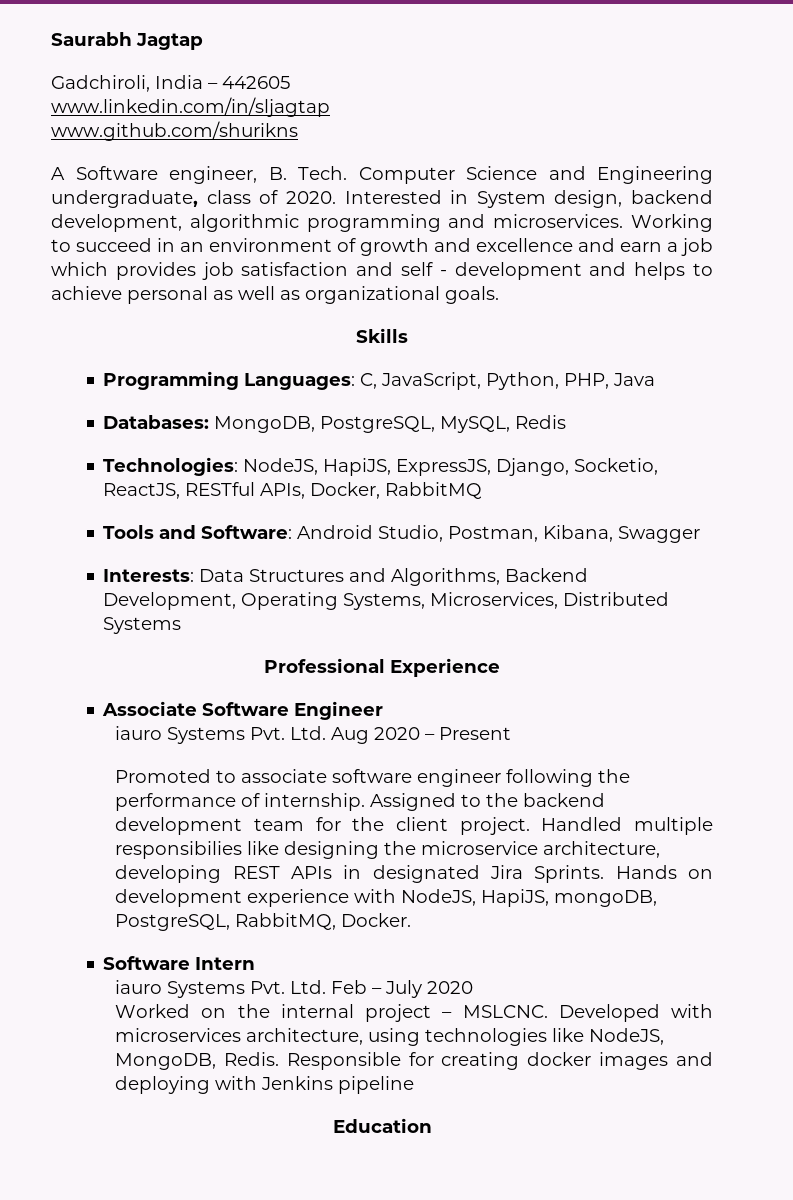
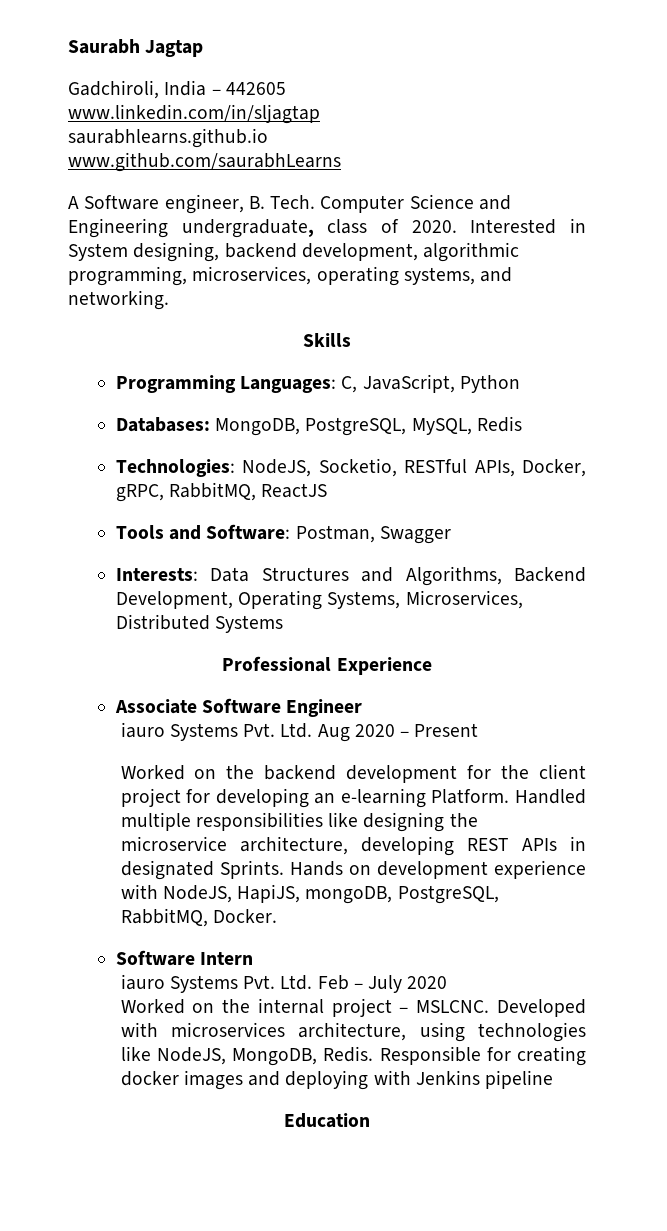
[51,121,298,141] www.github.com/shurikns -> [68,128,268,148] [68,152,341,172] saurabhlearns.github.io // www.github.com/saurabhLearns
[554,190,623,208] design, -> [133,242,220,262] designing,
[306,214,713,232] [51,238,713,256] [51,262,713,280] [51,286,499,304] programming and microservices. Working to succeed in an environment of growth and excellence and earn a job which provides job satisfaction and self - development and helps to achieve personal as well as organizational goals. -> [68,266,513,286] [68,290,169,310] programming, microservices, operating systems, and networking.
[486,372,656,390] Python, PHP, Java -> [459,375,520,393] Python
[323,458,659,476] [103,482,483,499] HapiJS, ExpressJS, Django, Socketio, ReactJS, RESTful APIs, Docker, RabbitMQ -> [318,458,586,477] [115,482,328,502] Socketio, RESTful APIs, Docker, gRPC, RabbitMQ, ReactJS
[297,525,614,542] Android Studio, Postman, Kibana, -> [295,525,375,543] Postman,
[115,769,631,787] [115,793,482,811] Promoted to associate software engineer following the performance of internship. Assigned to -> [120,765,217,780] Worked on
[253,818,304,831] team -> (458, 774) none
[459,817,530,835] project. -> [120,788,510,808] project for developing an e-learning Platform.
[115,841,243,859] responsibilies -> [195,812,323,831] responsibilities
[489,865,523,879] Jira -> (214, 870) none

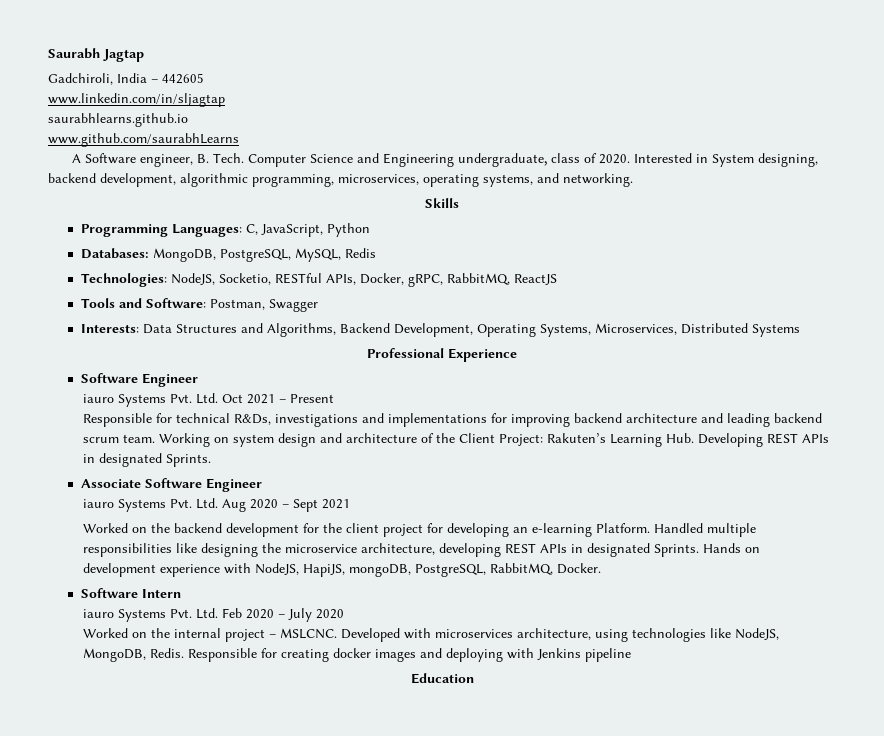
(432, 666) none -> [80,373,198,387] [82,393,334,407] [82,413,822,427] [82,433,829,447] [82,453,211,467] // Software Engineer // iauro Systems Pvt. Ltd. Oct 2021 – Present // Responsible for technical R&Ds, investigations and implementations for improving backend architecture and leading backend scrum team. Working on system design and architecture of the Client Project: Rakuten’s Learning Hub. Developing REST APIs in designated Sprints.
[414,723,479,737] Present -> [292,499,350,512] Sept 2021
(349, 982) none -> [245,609,274,619] 2020

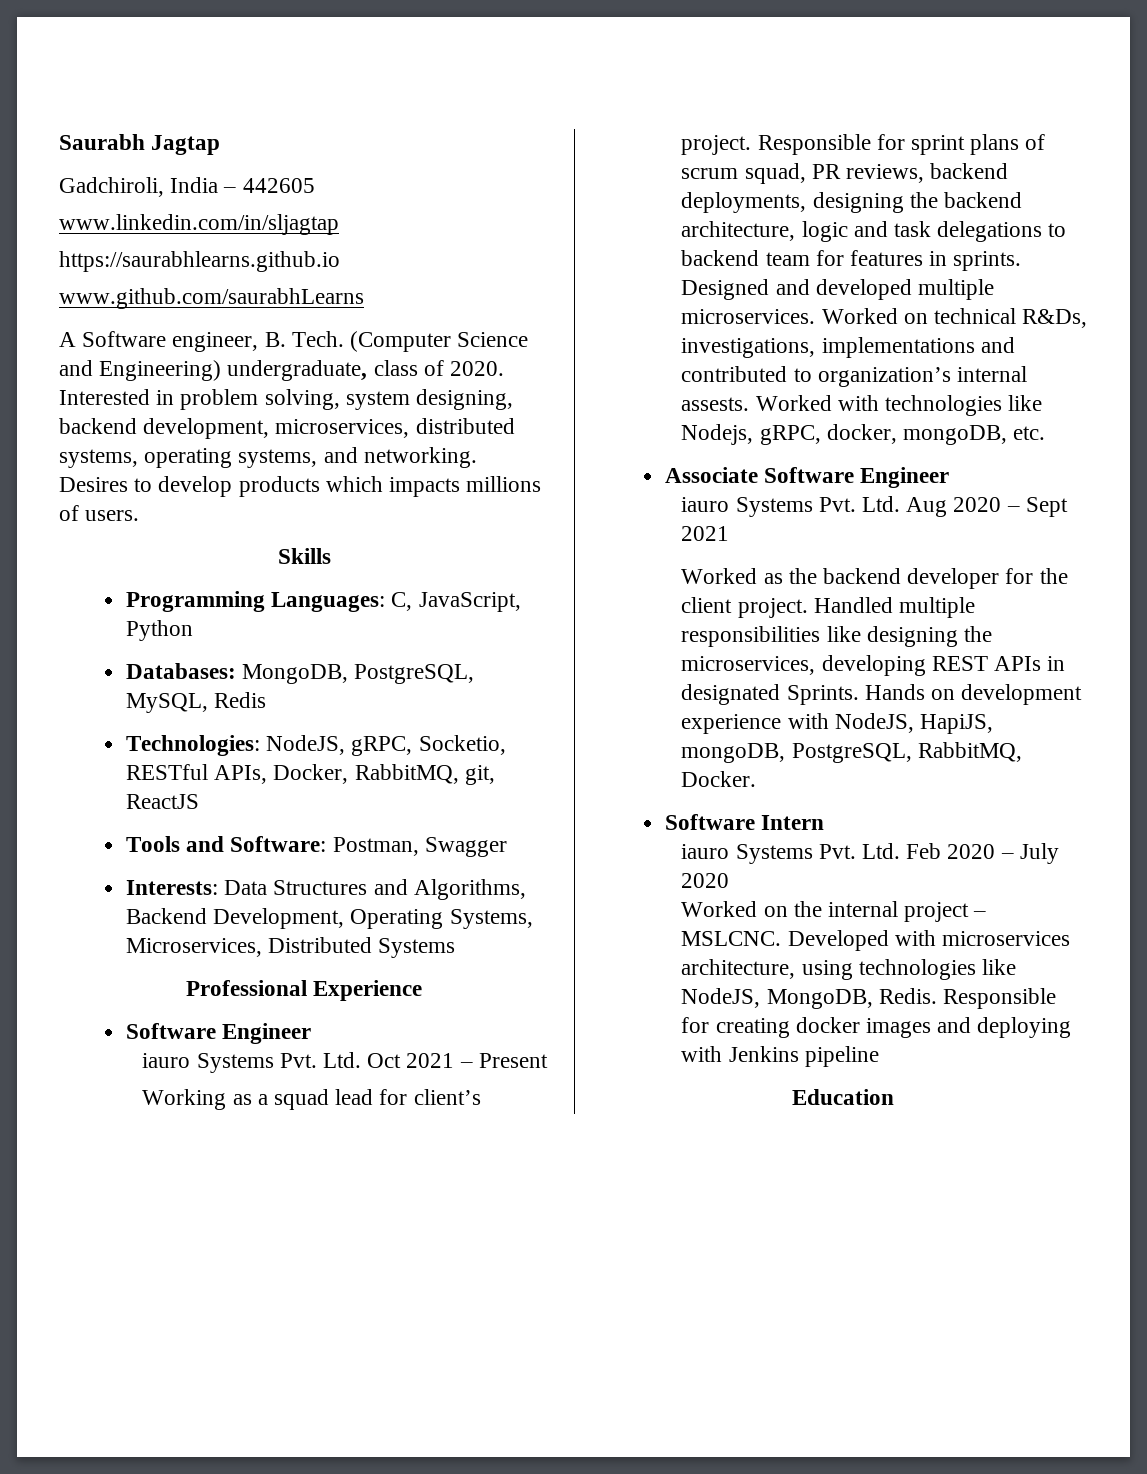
[48,113,188,127] saurabhlearns.github.io -> [59,251,340,272] https://saurabhlearns.github.io
[247,154,306,167] Computer -> [350,331,452,352] (Computer
[382,153,454,167] Engineering -> [99,360,222,381] Engineering)
[711,153,818,167] [48,173,633,187] System designing, backend development, algorithmic programming, microservices, operating systems, and networking. -> [180,389,514,410] [59,418,515,439] [59,447,477,468] [59,476,542,497] [59,505,140,521] problem solving, system designing, backend development, microservices, distributed systems, operating systems, and networking. Desires to develop products which impacts millions of users.
(215, 279) none -> [351,736,413,756] gRPC,
[407,273,510,287] gRPC, RabbitMQ, -> [354,764,495,785] RabbitMQ, git,
[82,413,822,427] [82,433,829,447] [82,453,211,467] Responsible for technical R&Ds, investigations and implementations for improving backend architecture and leading backend scrum team. Working on system design and architecture of the Client Project: Rakuten’s Learning Hub. Developing REST APIs in designated Sprints. -> [142,1089,481,1110] [681,134,1046,155] [681,163,1009,184] [681,192,1023,213] [681,221,1067,242] [681,250,1022,271] [681,279,995,300] [681,308,1088,328] [681,337,1015,358] [681,366,1028,387] [681,395,1043,416] [681,424,1046,445] Working as a squad lead for client’s project. Responsible for sprint plans of scrum squad, PR reviews, backend deployments, designing the backend architecture, logic and task delegations to backend team for features in sprints. Designed and developed multiple microservices. Worked on technical R&Ds, investigations, implementations and contributed to organization’s internal assests. Worked with technologies like Nodejs, gRPC, docker, mongoDB, etc.
[131,523,299,537] on the backend development -> [763,568,1000,589] as the backend developer
[382,523,650,537] project for developing an e-learning Platform. -> [737,598,808,618] project.
[284,543,435,555] microservice architecture, -> [681,656,816,675] microservices,

